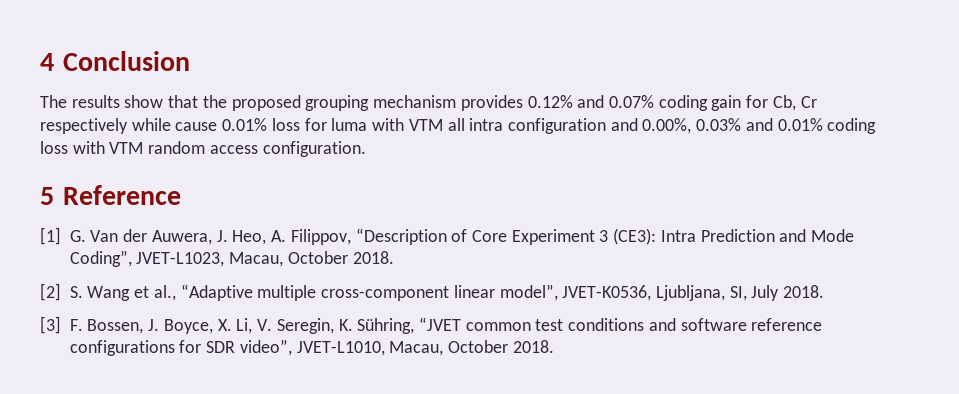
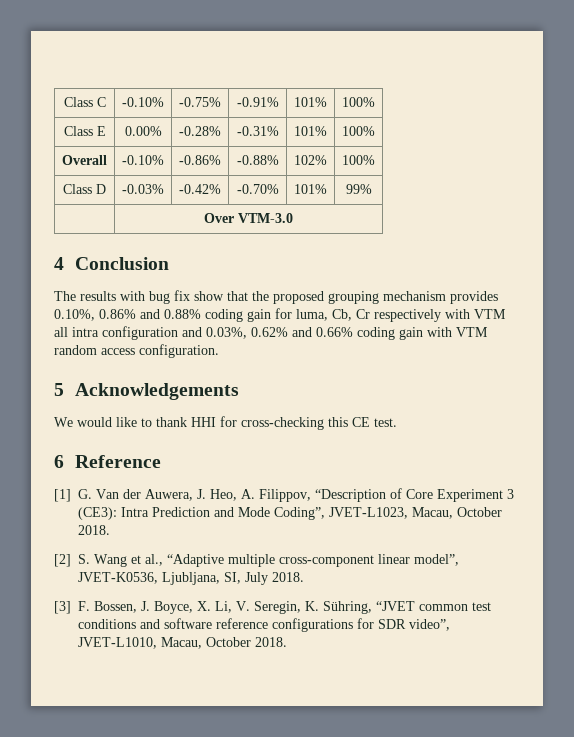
(40, 62) none -> [63,97,106,107] [122,97,164,107] [179,97,221,107] [236,97,279,107] [294,97,327,107] [342,97,375,107] [63,126,106,136] [124,126,162,136] [179,126,221,136] [236,126,279,136] [294,126,327,136] [342,126,375,136] [62,155,107,165] [122,155,164,165] [179,155,221,165] [236,155,279,165] [294,155,327,165] [342,155,375,165] [63,184,106,194] [122,184,164,194] [179,184,221,194] [236,184,279,194] [294,184,327,194] [345,184,372,194] [204,213,293,223] Class C | -0.10% | -0.75% | -0.91% | 101% | 100% // Class E | 0.00% | -0.28% | -0.31% | 101% | 100% // Overall | -0.10% | -0.86% | -0.88% | 102% | 100% // Class D | -0.03% | -0.42% | -0.70% | 101% | 99% // | Over VTM-3.0 //
(120, 101) none -> [120,290,190,304] with bug fix
[527,95,654,108] 0.12% and 0.07% -> [54,309,201,321] 0.10%, 0.86% and 0.88%
(769, 101) none -> [296,309,328,321] luma,
[131,118,368,131] while cause 0.01% loss for luma -> (441, 315) none
[642,118,877,134] [40,141,68,154] 0.00%, 0.03% and 0.01% coding loss -> [206,327,423,340] 0.03%, 0.62% and 0.66% coding gain
(54, 196) none -> [75,383,240,400] [54,416,397,430] [54,455,64,468] Acknowledgements // We would like to thank HHI for cross-checking this CE test. // 6

